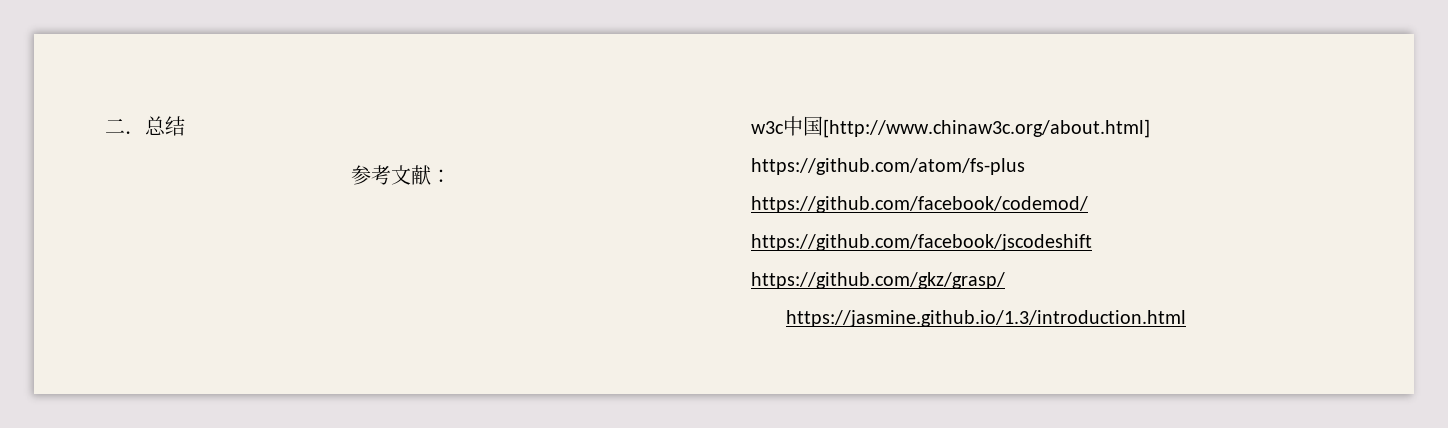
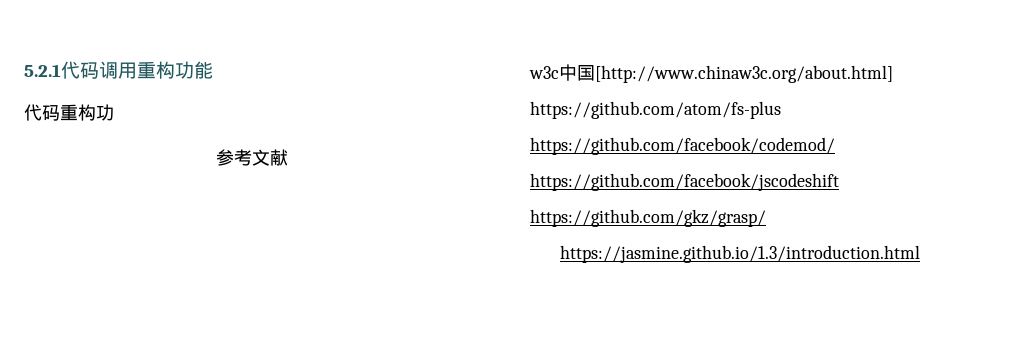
[105,116,185,136] 二．总结 -> [24,61,213,79] [24,104,114,121] 5.2.1代码调用重构功能 // 代码重构功
[431,169,451,183] ： -> (288, 157) none

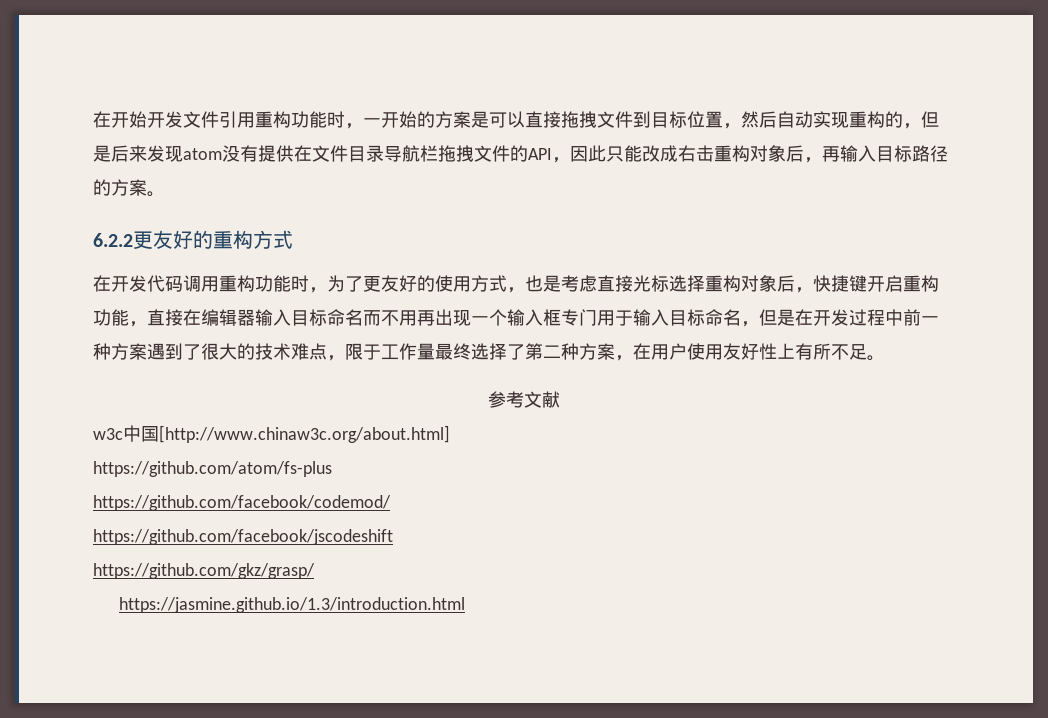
[24,61,213,79] [24,104,114,121] 5.2.1代码调用重构功能 // 代码重构功 -> [93,111,939,129] [93,145,948,163] [93,179,165,197] [93,230,293,249] [93,275,939,293] [93,309,939,327] [93,343,885,361] 在开始开发文件引用重构功能时，一开始的方案是可以直接拖拽文件到目标位置，然后自动实现重构的，但是后来发现atom没有提供在文件目录导航栏拖拽文件的API，因此只能改成右击重构对象后，再输入目标路径的方案。 // 6.2.2更友好的重构方式 // 在开发代码调用重构功能时，为了更友好的使用方式，也是考虑直接光标选择重构对象后，快捷键开启重构功能，直接在编辑器输入目标命名而不用再出现一个输入框专门用于输入目标命名，但是在开发过程中前一种方案遇到了很大的技术难点，限于工作量最终选择了第二种方案，在用户使用友好性上有所不足。

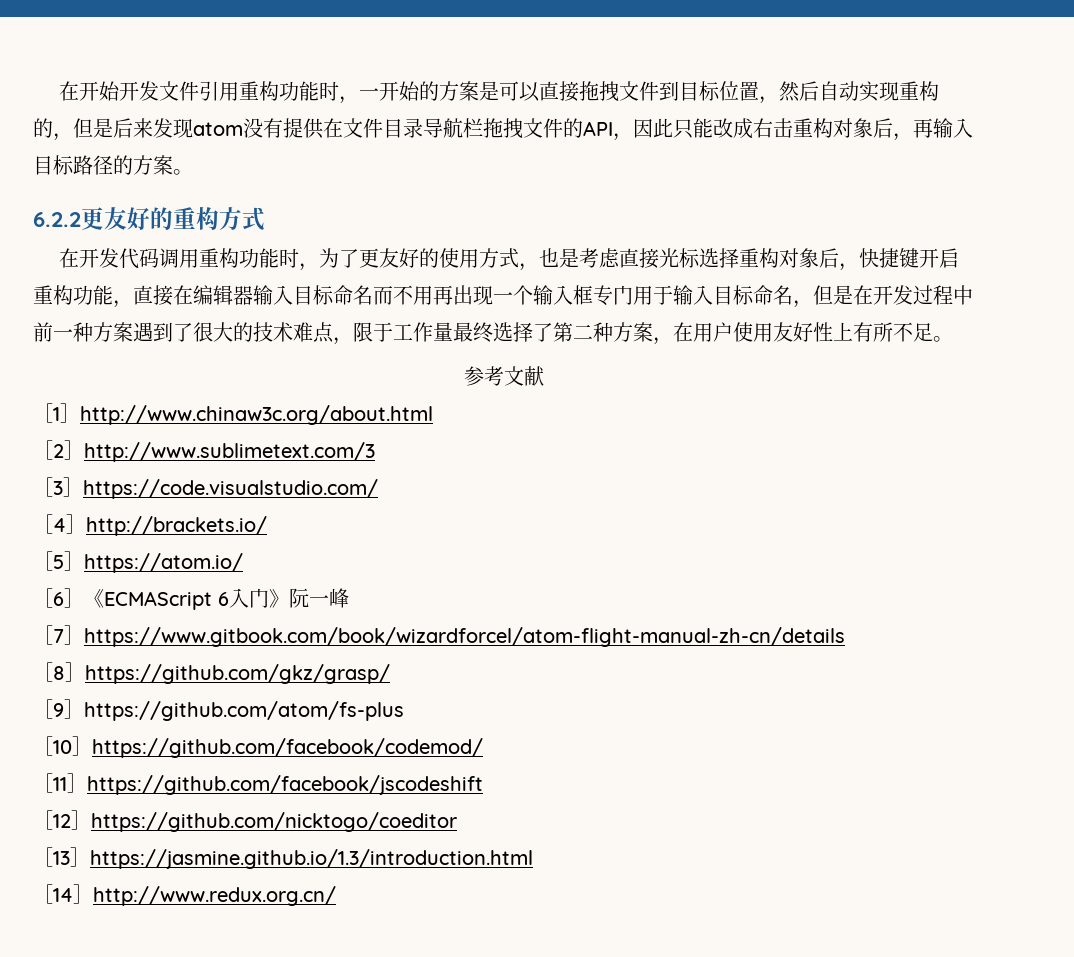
[93,425,450,443] w3c中国[http://www.chinaw3c.org/about.html] // -> [33,403,433,425] [33,440,375,462] [33,477,378,499] [33,514,267,536] [33,551,243,573] [33,588,349,610] [33,625,845,647] [33,662,390,684] [33,699,84,719] ［1］http://www.chinaw3c.org/about.html // ［2］http://www.sublimetext.com/3 // ［3］https://code.visualstudio.com/ // ［4］http://brackets.io/ // ［5］https://atom.io/ // ［6］《ECMAScript 6入门》阮一峰 // ［7］https://www.gitbook.com/book/wizardforcel/atom-flight-manual-zh-cn/details // ［8］https://github.com/gkz/grasp/ // ［9］
(332, 469) none -> [33,736,92,756] ［10］
(391, 503) none -> [33,773,87,793] ［11］
[93,563,315,579] [118,597,465,613] https://github.com/gkz/grasp/ // https://jasmine.github.io/1.3/introduction.html -> [33,810,457,832] [33,847,533,869] [33,884,336,906] ［12］https://github.com/nicktogo/coeditor // ［13］https://jasmine.github.io/1.3/introduction.html // ［14］http://www.redux.org.cn/

